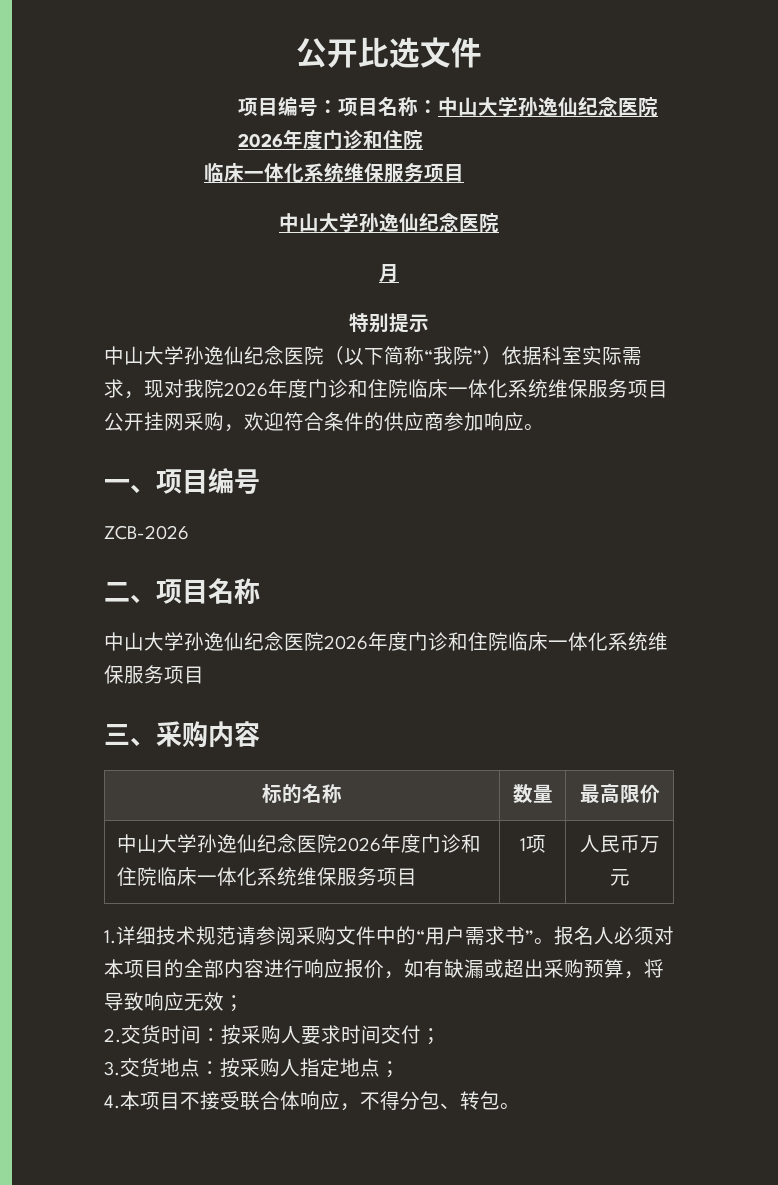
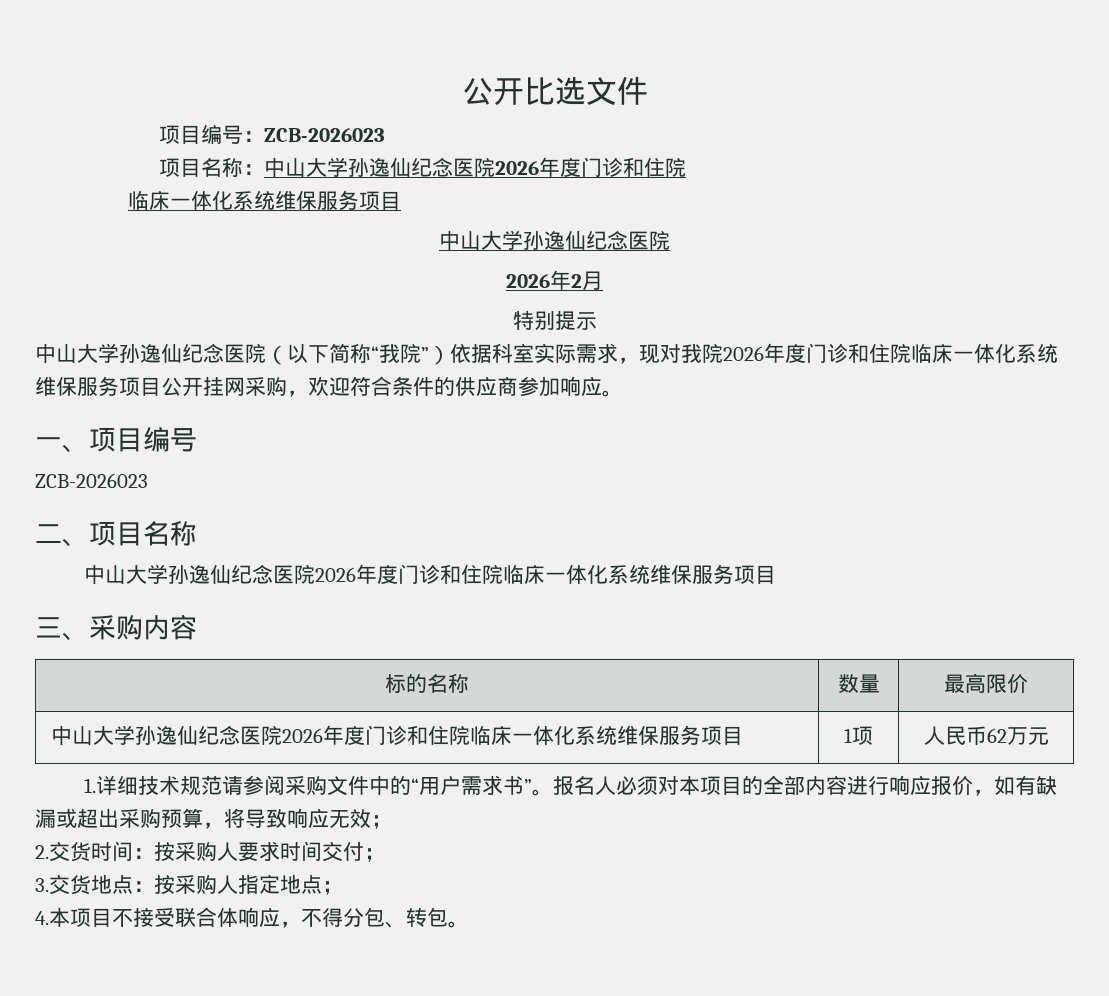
(338, 107) none -> [263,128,385,142] ZCB-2026023 //
(499, 223) none -> [506,270,582,290] 2026年2
[104,525,189,540] ZCB-2026 -> [35,473,148,488] ZCB-2026023
(640, 843) none -> [986,728,1007,743] 62

